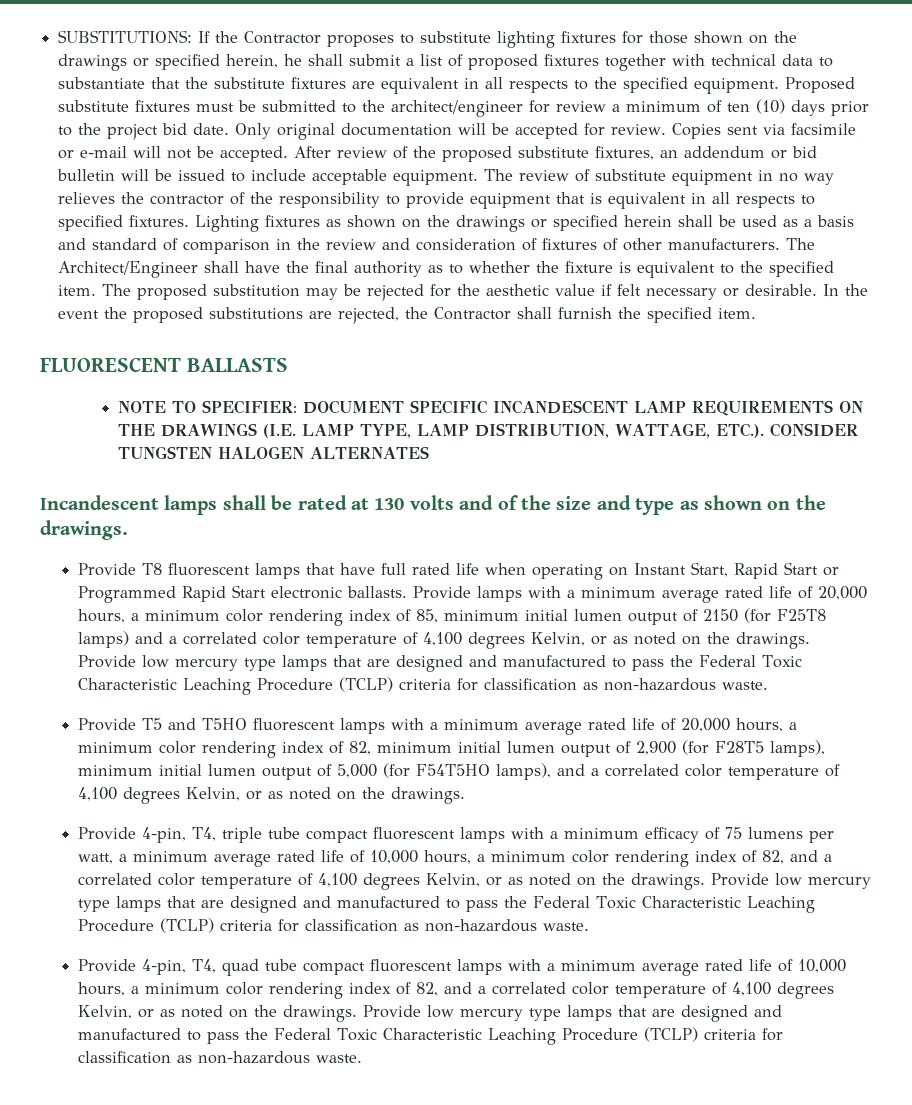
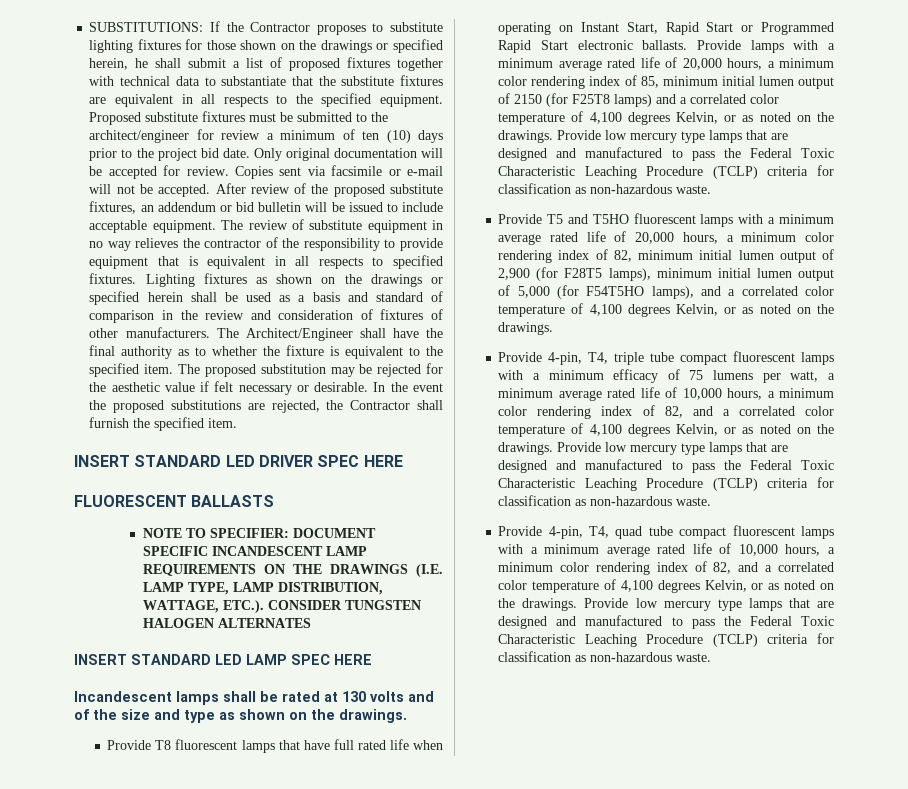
(757, 313) none -> [74,455,403,467] // INSERT STANDARD LED DRIVER SPEC HERE
(430, 452) none -> [74,654,372,665] // INSERT STANDARD LED LAMP SPEC HERE

